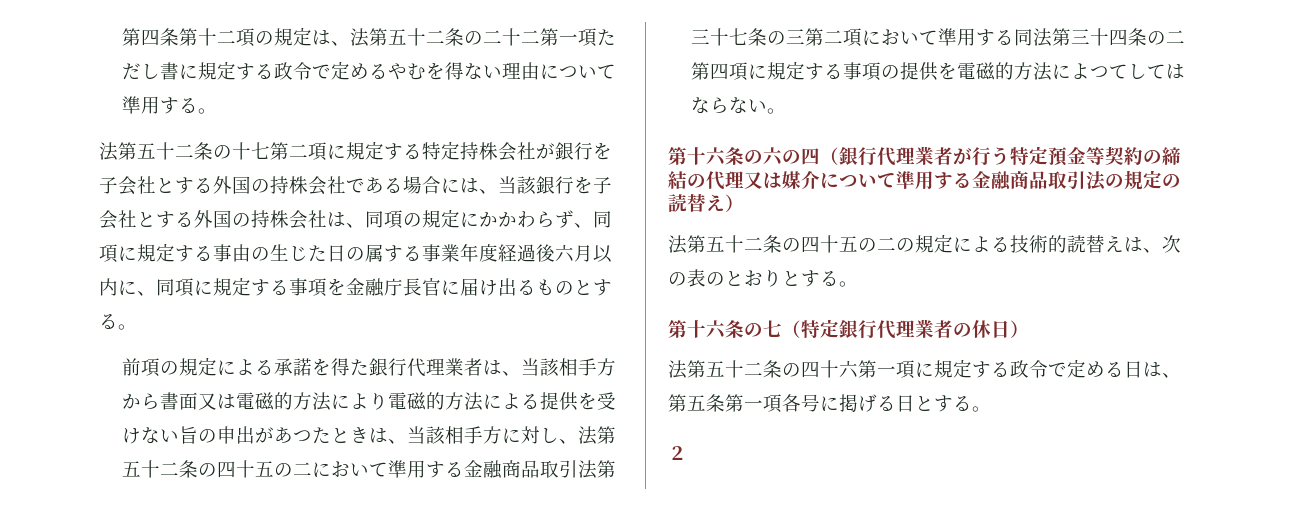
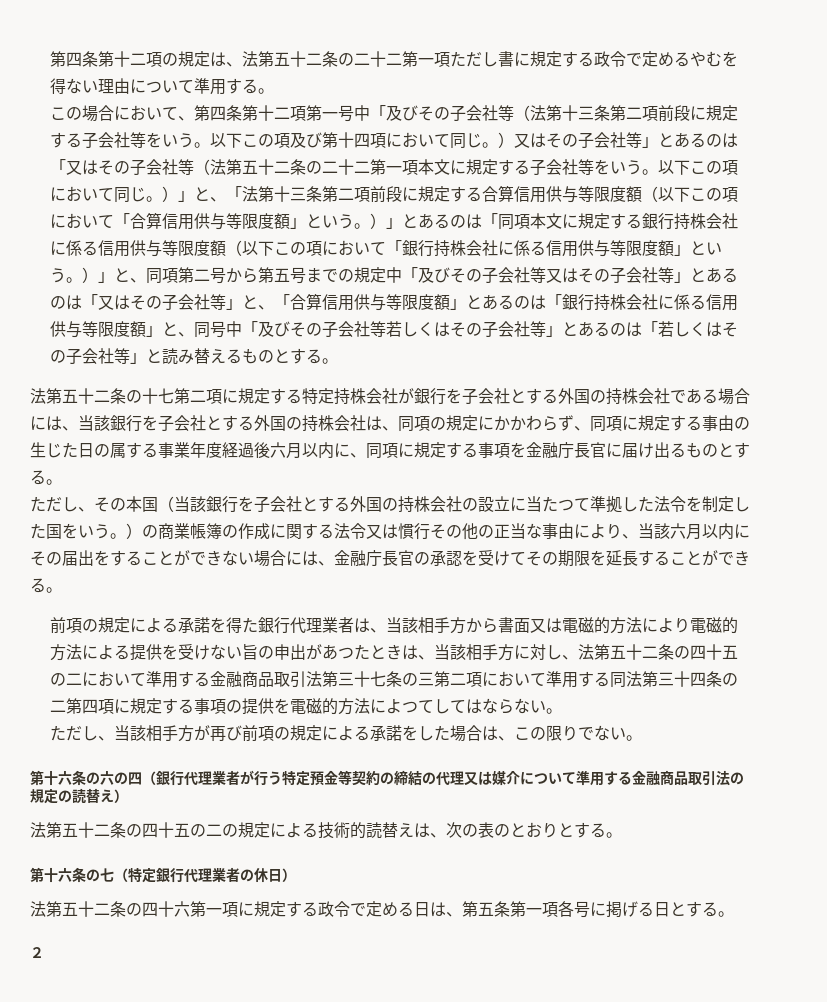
(217, 111) none -> [49,105,738,122] [49,132,738,149] [49,159,738,176] [49,185,738,203] [49,212,738,230] [49,240,722,257] [49,267,738,284] [49,293,738,311] [49,321,738,338] [49,348,338,365] // この場合において、第四条第十二項第一号中「及びその子会社等（法第十三条第二項前段に規定する子会社等をいう。以下この項及び第十四項において同じ。）又はその子会社等」とあるのは「又はその子会社等（法第五十二条の二十二第一項本文に規定する子会社等をいう。以下この項において同じ。）」と、「法第十三条第二項前段に規定する合算信用供与等限度額（以下この項において「合算信用供与等限度額」という。）」とあるのは「同項本文に規定する銀行持株会社に係る信用供与等限度額（以下この項において「銀行持株会社に係る信用供与等限度額」という。）」と、同項第二号から第五号までの規定中「及びその子会社等又はその子会社等」とあるのは「又はその子会社等」と、「合算信用供与等限度額」とあるのは「銀行持株会社に係る信用供与等限度額」と、同号中「及びその子会社等若しくはその子会社等」とあるのは「若しくはその子会社等」と読み替えるものとする。
(137, 327) none -> [30,496,750,513] [30,523,750,540] [30,550,750,567] [30,578,62,593] // ただし、その本国（当該銀行を子会社とする外国の持株会社の設立に当たつて準拠した法令を制定した国をいう。）の商業帳簿の作成に関する法令又は慣行その他の正当な事由により、当該六月以内にその届出をすることができない場合には、金融庁長官の承認を受けてその期限を延長することができる。
(786, 111) none -> [49,725,642,742] // ただし、当該相手方が再び前項の規定による承諾をした場合は、この限りでない。

